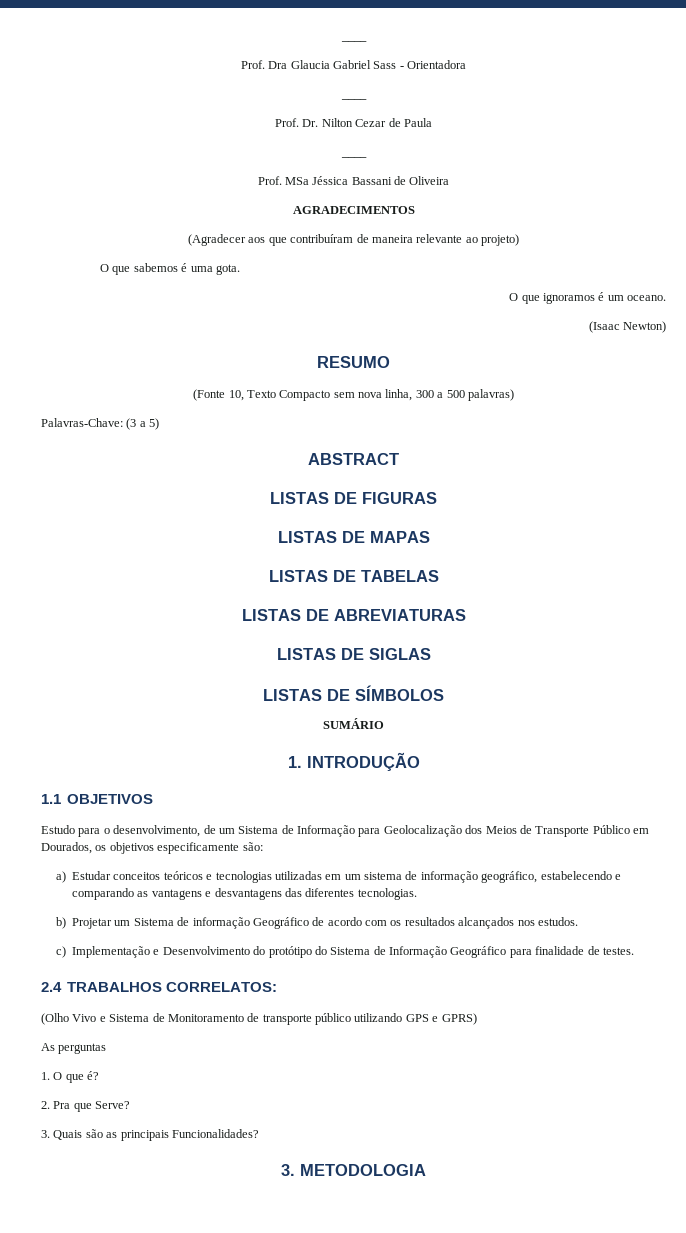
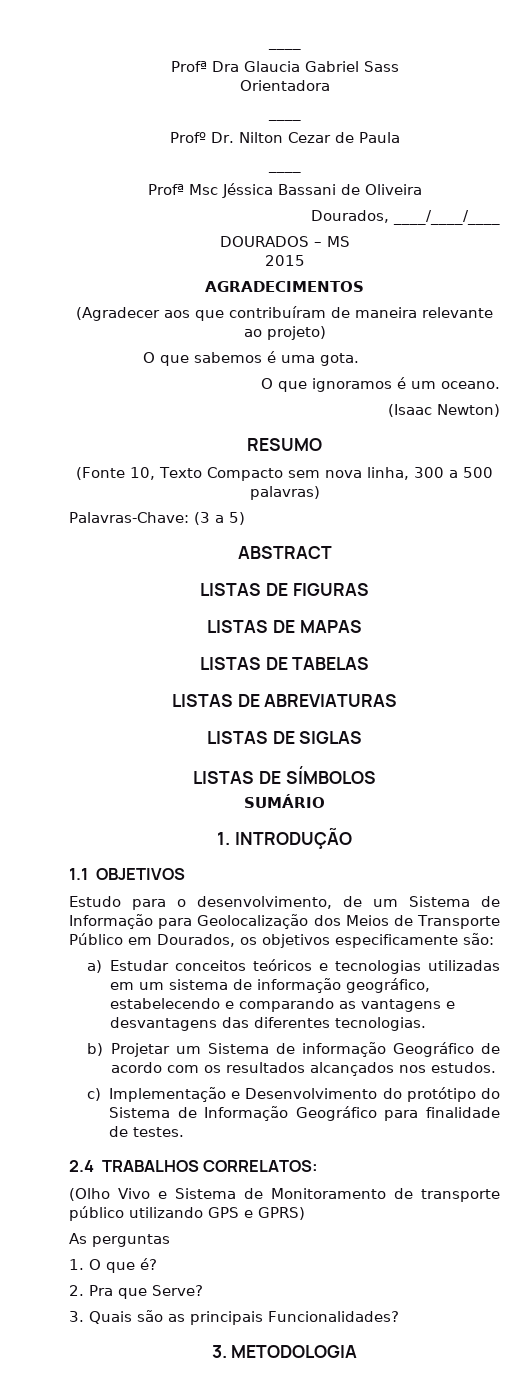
[340,40,367,42] [240,60,265,69] ____ // Prof. -> [267,46,301,50] [170,61,207,72] ____ // Profª
[399,66,404,69] - -> (399, 66) //
[275,118,300,127] Prof. -> [169,132,206,143] Profº
[257,176,309,185] Prof. MSa -> [147,184,218,195] Profª Msc
(450, 180) none -> [311,210,500,225] [219,236,350,247] [264,255,305,266] // Dourados, ____/____/____ // DOURADOS – MS // 2015

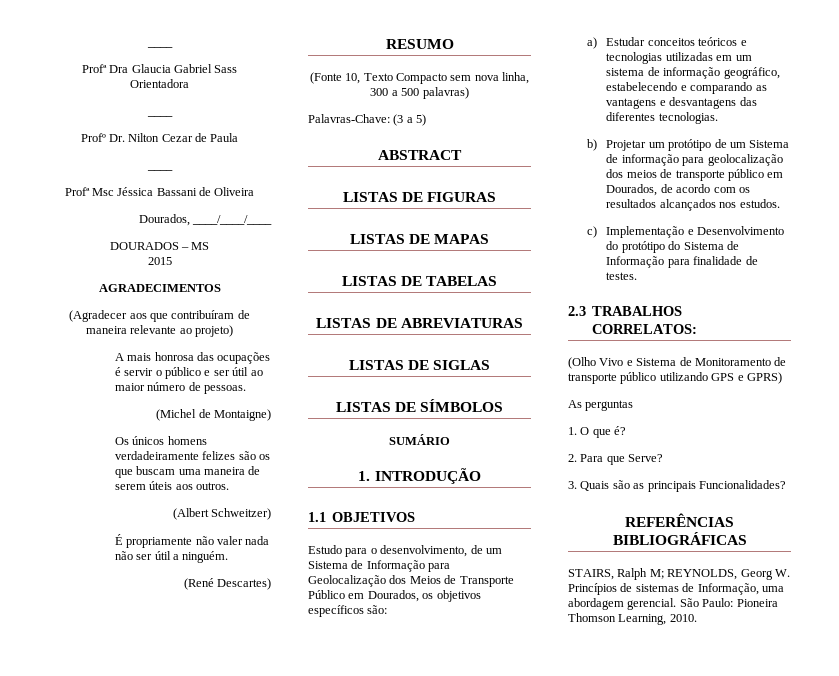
[142,351,359,366] [261,377,500,392] [388,404,500,417] O que sabemos é uma gota. // O que ignoramos é um oceano. // (Isaac Newton) -> [114,352,271,364] [114,367,263,379] [114,382,247,394] [156,409,271,421] [114,436,207,445] [114,451,271,460] [114,466,261,478] [114,481,230,490] [172,508,271,520] [114,534,270,548] [114,551,229,563] [183,578,271,590] A mais honrosa das ocupações é servir o público e ser útil ao maior número de pessoas. // (Michel de Montaigne) // Os únicos homens verdadeiramente felizes são os que buscam uma maneira de serem úteis aos outros. // (Albert Schweitzer) // É propriamente não valer nada não ser útil a ninguém. // (René Descartes)
[335,934,458,948] especificamente -> [308,605,364,617] específicos
[207,1042,474,1057] Sistema de informação Geográfico -> [668,139,790,151] [606,154,783,166] [606,169,784,181] [606,184,658,196] protótipo de um Sistema de informação para geolocalização dos meios de transporte público em Dourados,
[295,1106,377,1121] Geográfico -> (665, 262) none
[69,1160,94,1172] 2.4 -> [568,306,586,316] 2.3
[89,1285,113,1296] Pra -> [580,454,604,462] Para
[211,1345,358,1358] 3. METODOLOGIA -> [625,513,734,527] [612,532,747,545] [568,568,790,580] [568,583,784,595] [568,598,778,610] [568,613,697,625] REFERÊNCIAS BIBLIOGRÁFICAS // STAIRS, Ralph M; REYNOLDS, Georg W. Princípios de sistemas de Informação, uma abordagem gerencial. São Paulo: Pioneira Thomson Learning, 2010.

